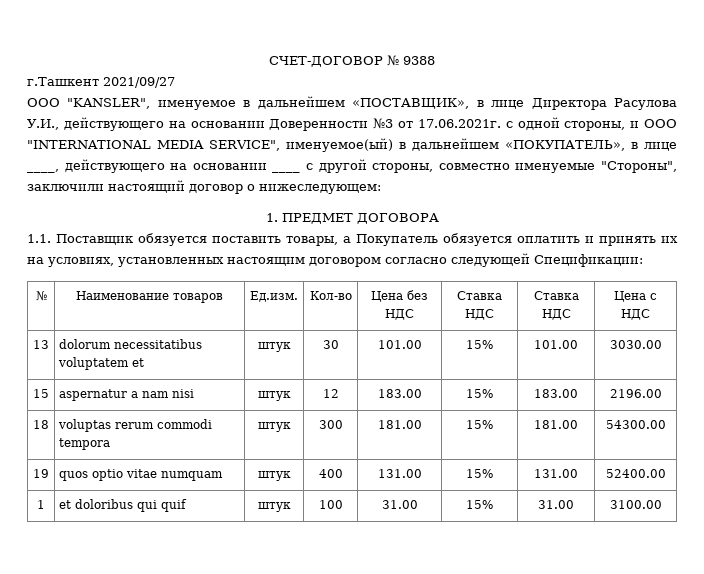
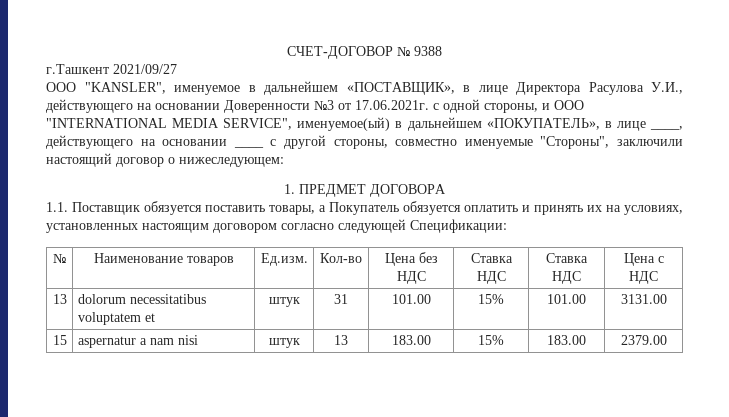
[322,340,339,349] 30 -> [334,294,348,304] 31
[609,340,662,349] 3030.00 -> [620,294,667,304] 3131.00
[322,389,339,398] 12 -> [334,335,348,345] 13
[609,389,662,398] [33,420,49,429] [58,419,213,432] [59,438,111,450] [257,422,291,432] [318,420,343,429] [377,420,422,429] [466,420,493,429] [534,420,578,429] [605,420,666,429] [33,469,49,478] [59,469,224,481] [257,471,291,481] [318,469,343,478] [377,469,422,478] [466,469,493,478] [534,469,578,478] [605,469,666,478] [37,500,45,509] [59,499,188,512] [257,502,291,512] [318,500,343,509] [381,500,418,509] [466,500,493,509] [538,500,574,509] [609,500,662,509] 2196.00 // 18 | voluptas rerum commodi tempora | штук | 300 | 181.00 | 15% | 181.00 | 54300.00 // 19 | quos optio vitae numquam | штук | 400 | 131.00 | 15% | 131.00 | 52400.00 // 1 | et doloribus qui quif | штук | 100 | 31.00 | 15% | 31.00 | 3100.00 -> [620,335,667,345] 2379.00

